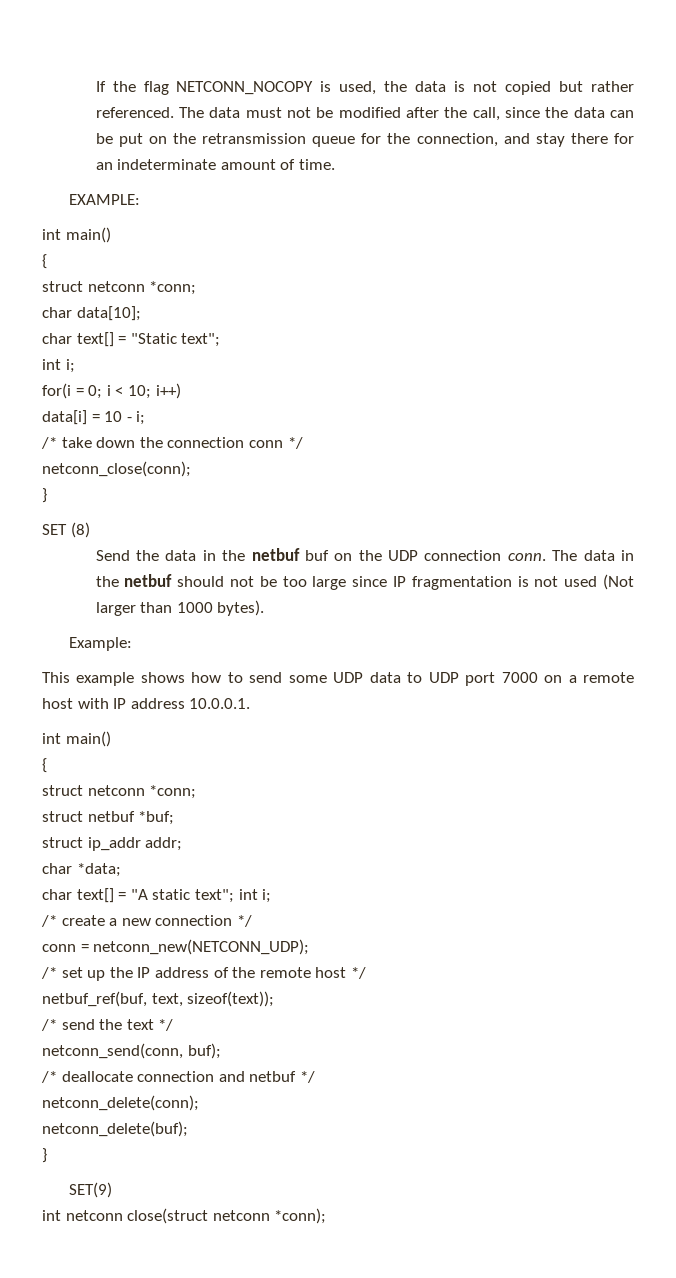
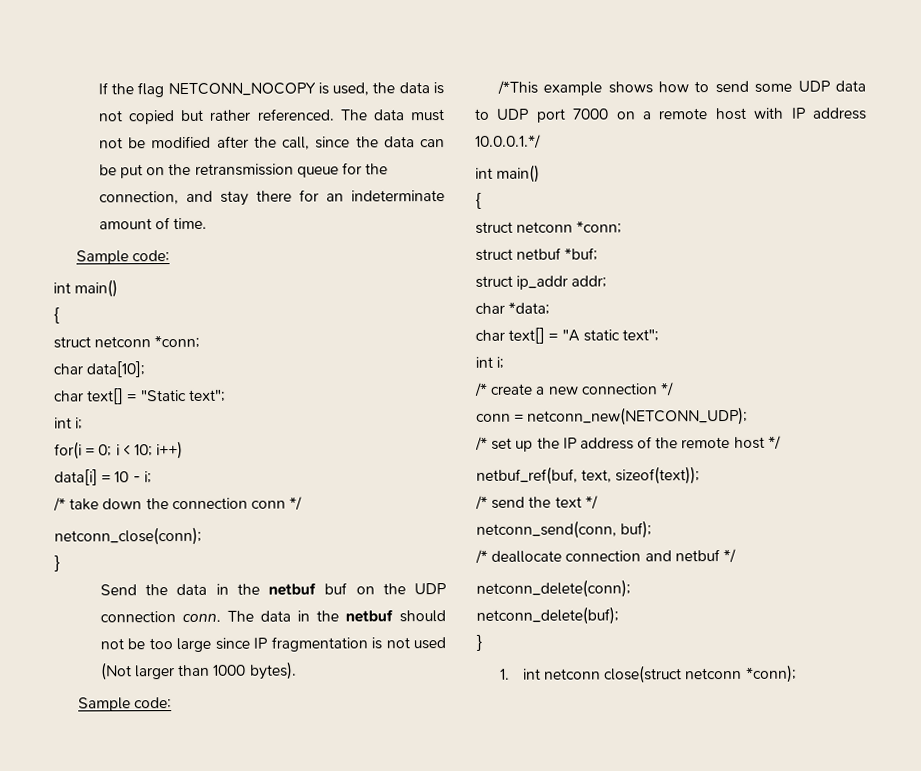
[68,194,140,205] EXAMPLE: -> [75,250,171,265] Sample code:
[42,522,90,538] // SET (8) -> (60, 563) none
[68,637,132,651] [42,672,70,683] Example: // This -> [77,697,173,712] [496,80,538,95] Sample code: // /*This
[189,698,251,709] 10.0.0.1. -> [475,134,541,149] 10.0.0.1.*/
(234, 896) none -> (659, 335) //
[68,1182,112,1198] SET(9) // -> [499,668,510,680] 1.

